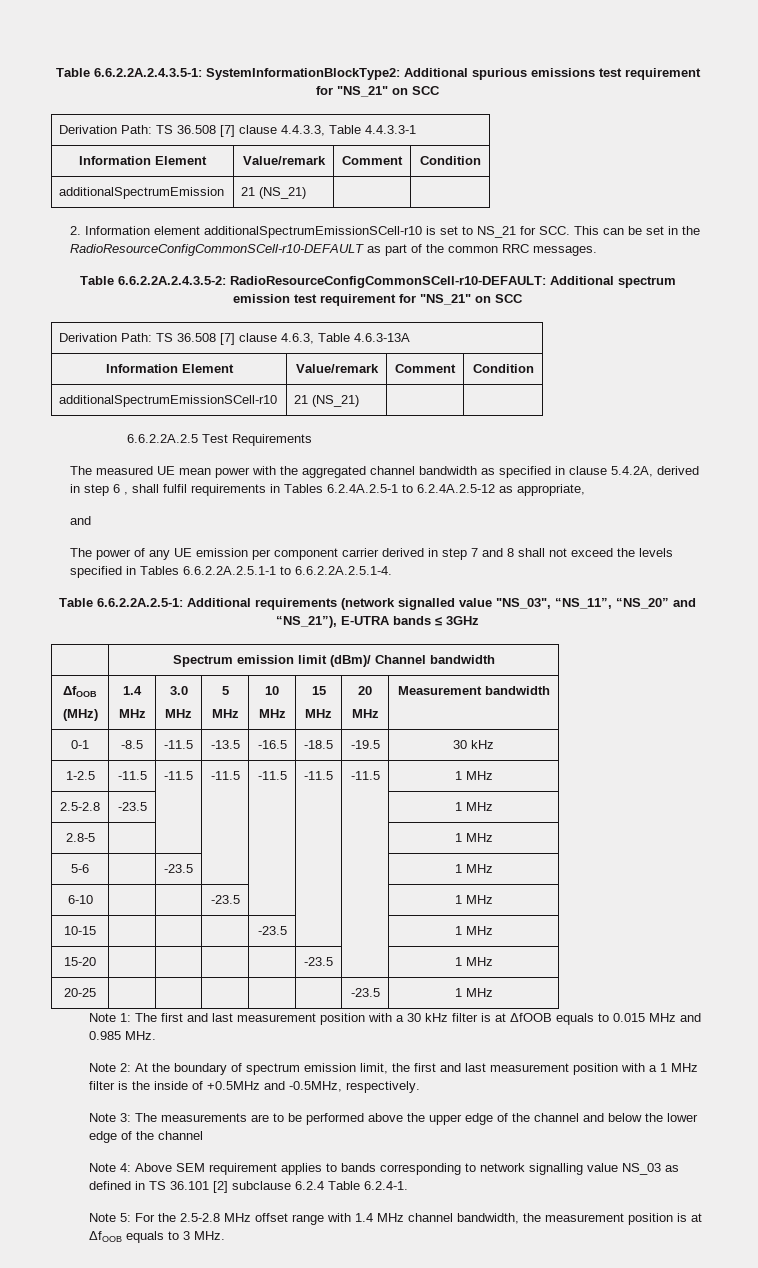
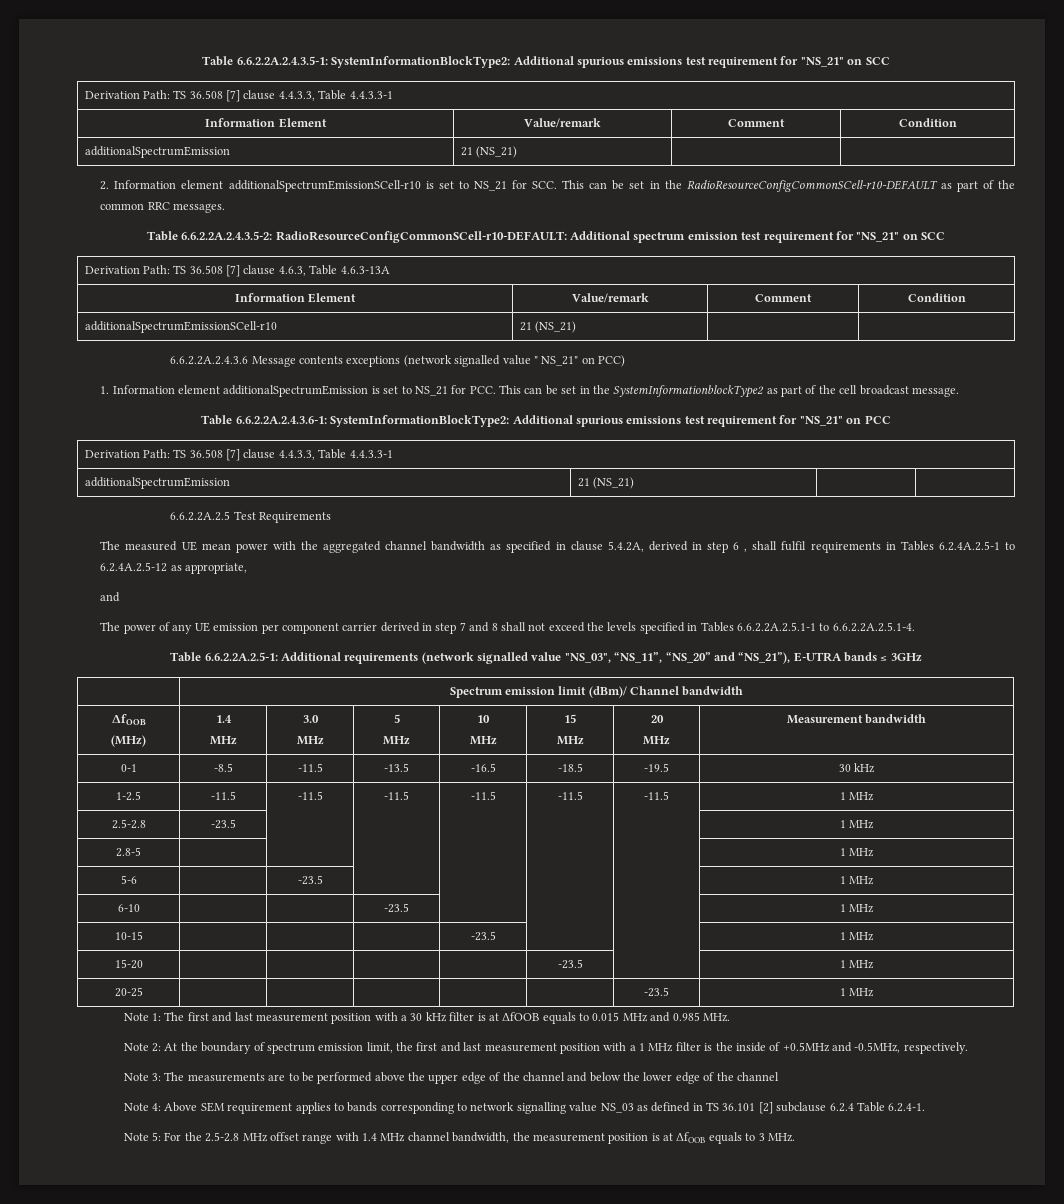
(360, 401) none -> [170,355,626,367] [100,385,959,398] [201,415,891,427] [84,449,393,461] [84,477,230,489] [577,477,634,489] // 6.6.2.2A.2.4.3.6 Message contents exceptions (network signalled value " NS_21" on PCC) // 1. Information element additionalSpectrumEmission is set to NS_21 for PCC. This can be set in the SystemInformationblockType2 as part of the cell broadcast message. // Table 6.6.2.2A.2.4.3.6-1: SystemInformationBlockType2: Additional spurious emissions test requirement for "NS_21" on PCC // Derivation Path: TS 36.508 [7] clause 4.4.3.3, Table 4.4.3.3-1 // additionalSpectrumEmission | 21 (NS_21) | |

